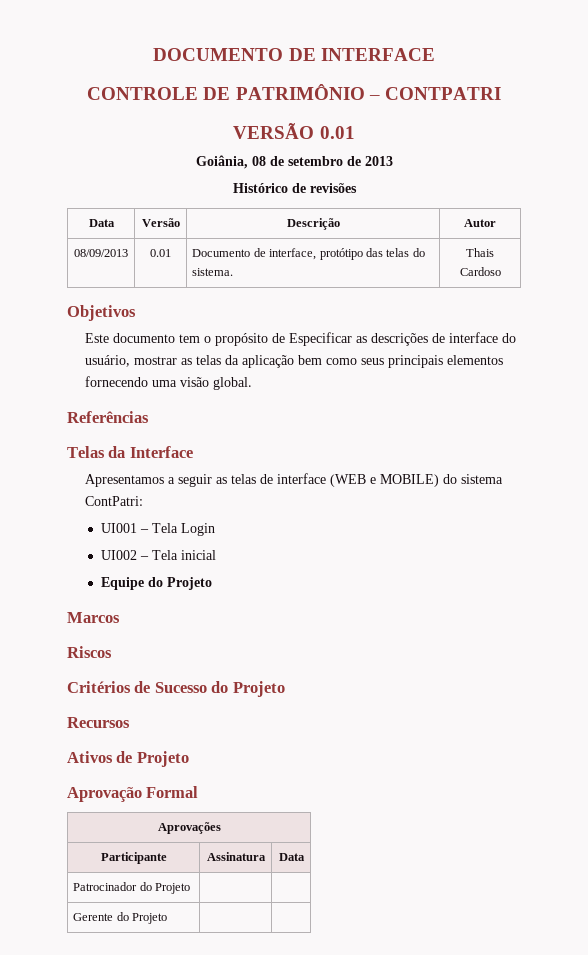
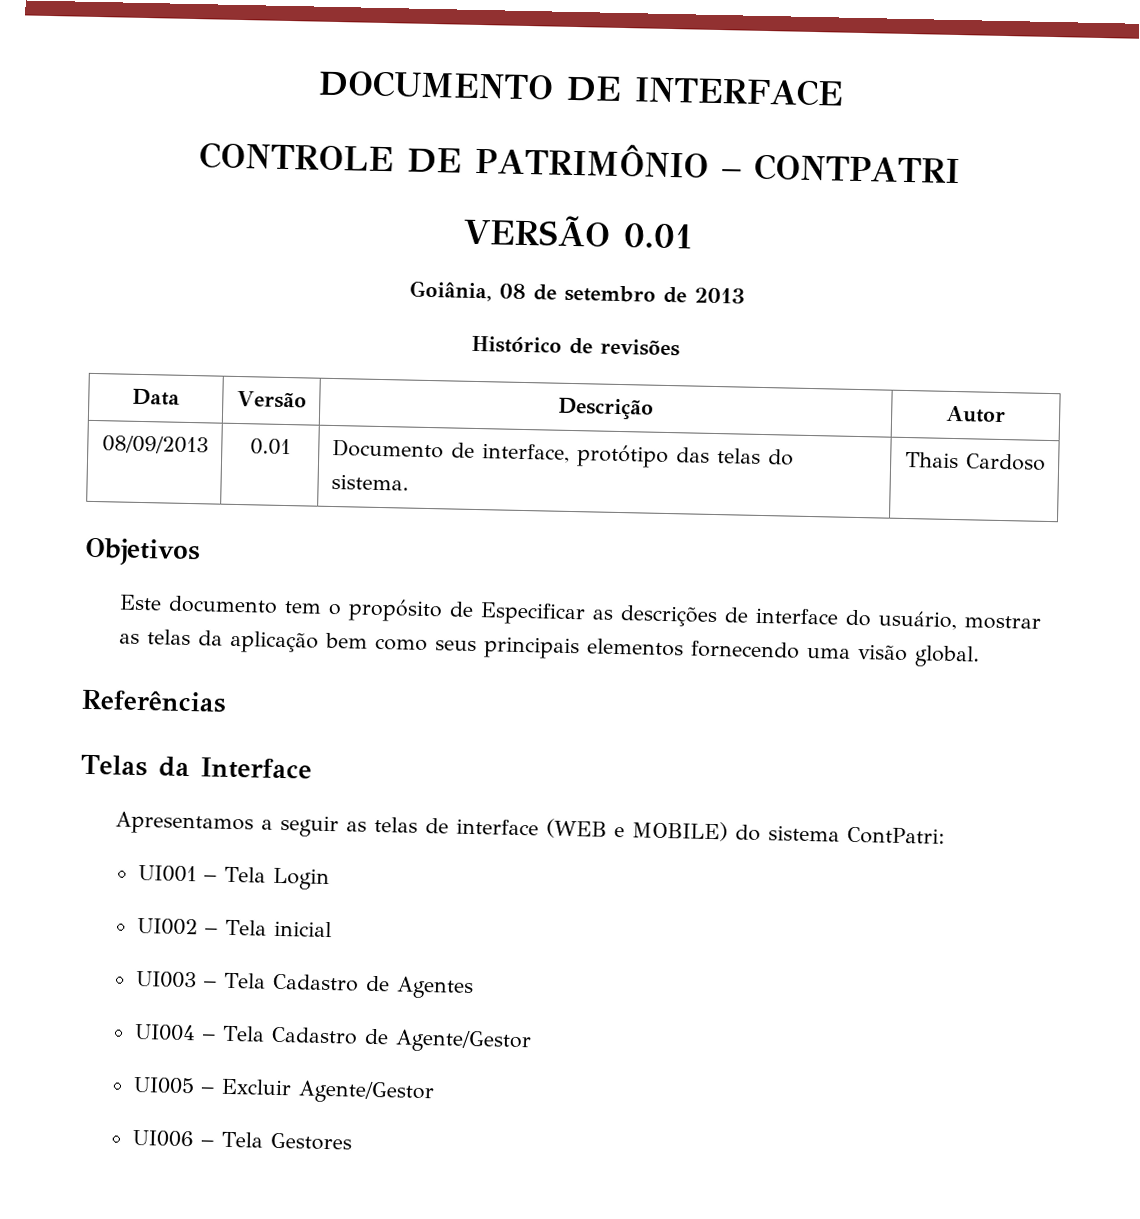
[100,577,212,590] [67,612,120,623] [67,646,112,658] [67,681,285,697] [67,717,130,728] [67,751,189,767] [67,786,199,802] [157,822,221,834] [100,852,167,864] [206,852,266,861] [278,853,305,861] [73,882,191,894] [73,912,168,924] Equipe do Projeto // Marcos // Riscos // Critérios de Sucesso do Projeto // Recursos // Ativos de Projeto // Aprovação Formal // Aprovações // Participante | Assinatura | Data // Patrocinador do Projeto | | // Gerente do Projeto | | -> [134,970,474,1000] [133,1023,532,1054] [132,1076,435,1105] [131,1129,352,1151] UI003 – Tela Cadastro de Agentes // UI004 – Tela Cadastro de Agente/Gestor // UI005 – Excluir Agente/Gestor // UI006 – Tela Gestores

